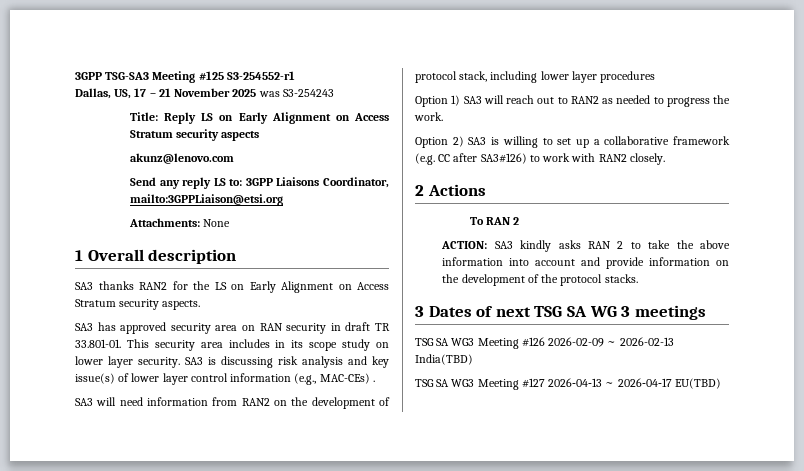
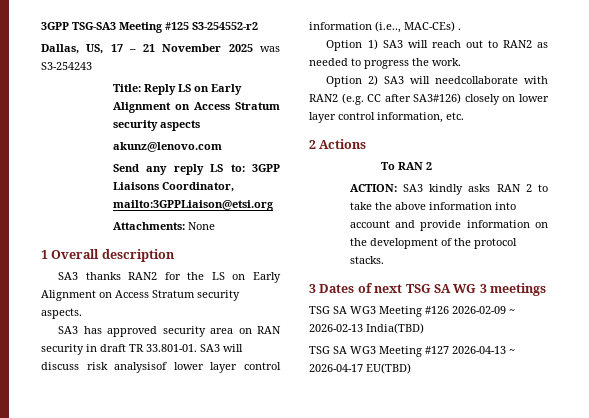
[226,71,295,80] S3-254552-r1 -> [192,22,258,30] S3-254552-r2
[126,339,389,351] [75,356,389,368] [75,373,130,384] This security area includes in its scope study on lower layer security. SA3 is discussing risk analysis and key issue(s) of -> [200,344,243,352] [41,362,168,373] SA3 will discuss risk analysisof
[294,373,317,385] (e.g., -> [375,21,401,33] (i.e..,
[75,397,391,409] [415,71,656,83] // SA3 will need information from RAN2 on the development of protocol stack, including lower layer procedures -> (461, 29) none
[491,136,730,148] [415,153,665,165] is willing to set up a collaborative framework (e.g. CC after SA3#126) to work with RAN2 closely. -> [410,76,548,84] [309,93,549,105] [309,112,464,123] will needcollaborate with RAN2 (e.g. CC after SA3#126) closely on lower layer control information, etc.

